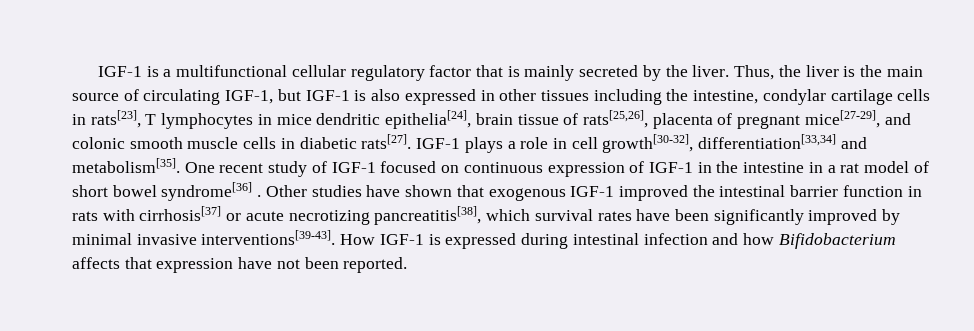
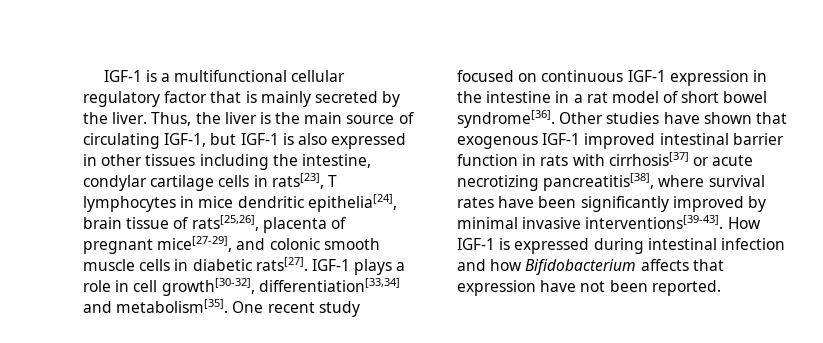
[311,161,376,173] of IGF-1 -> (360, 309) none
[547,161,693,177] expression of IGF-1 -> [627,70,749,86] IGF-1 expression
[161,182,262,201] syndrome[36] . -> [457,110,555,128] syndrome[36].
[692,185,715,197] the -> (656, 141) none
[486,209,531,221] which -> [658,175,705,187] where

